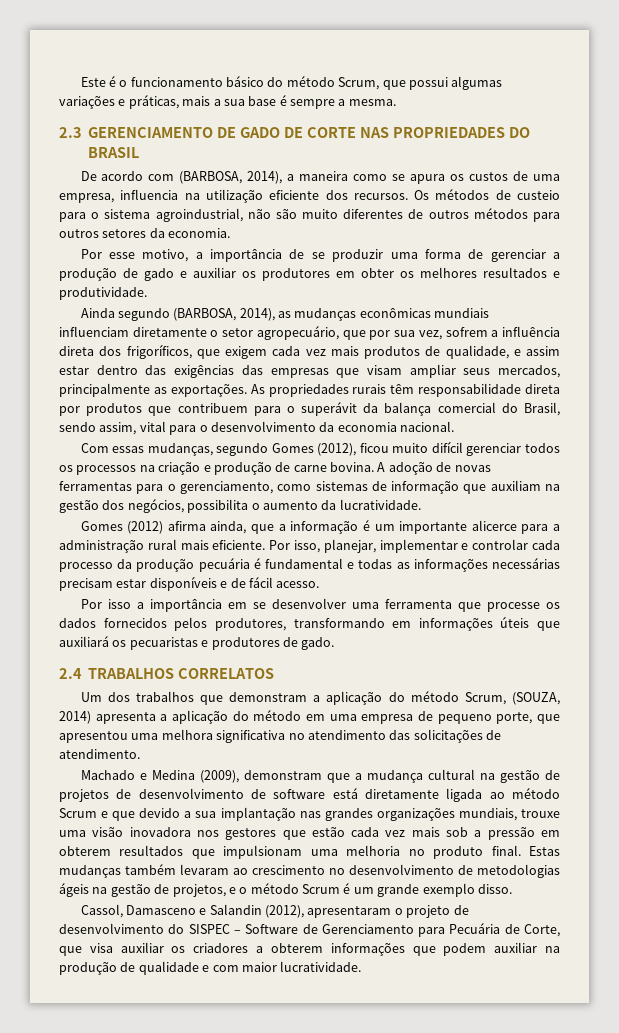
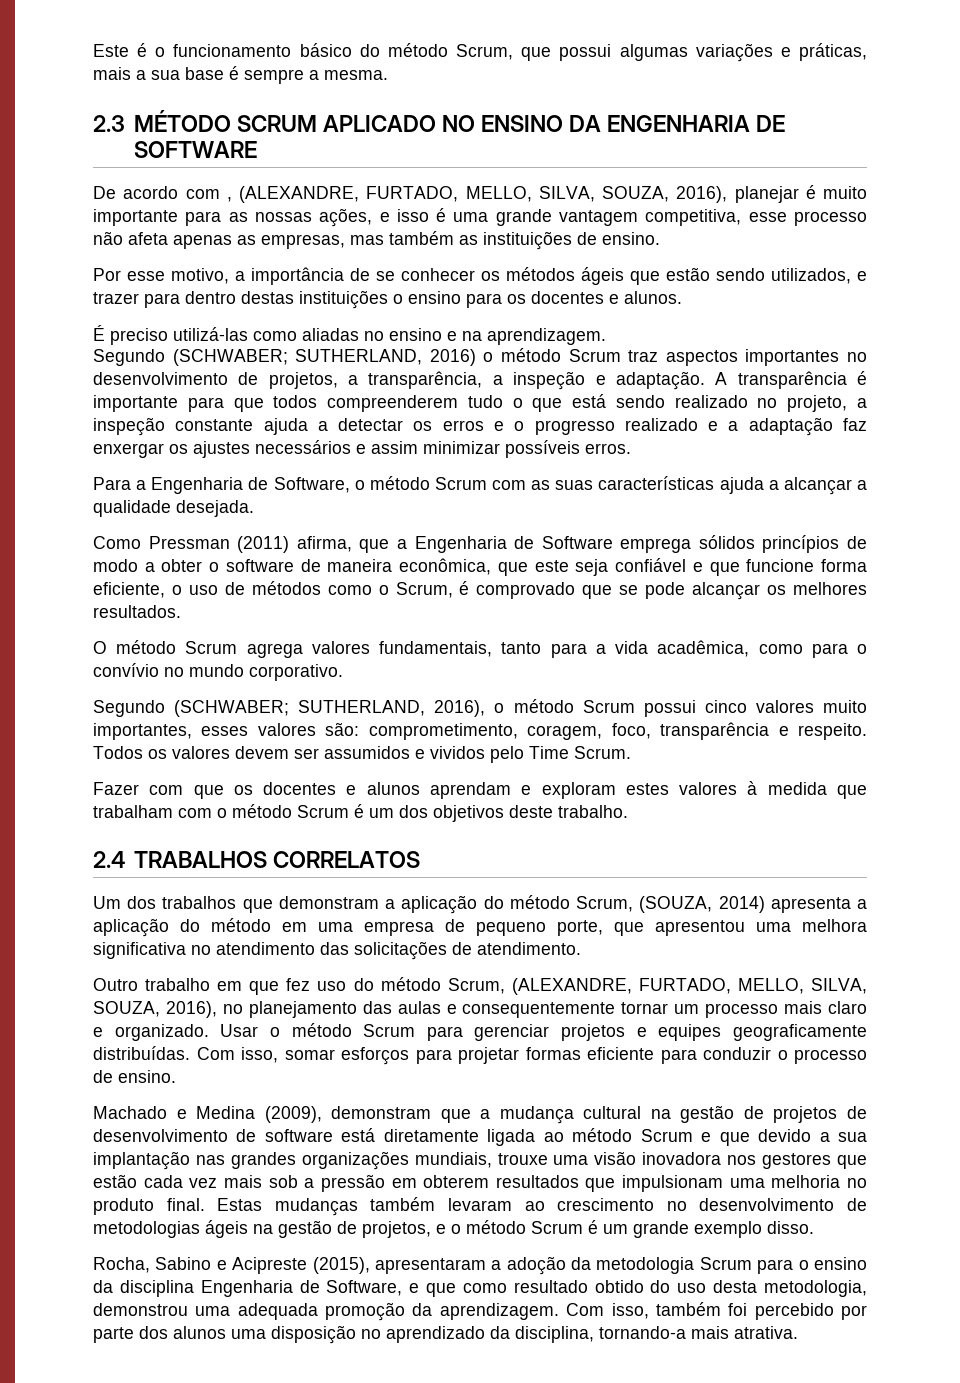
[88,127,530,138] [88,147,140,158] [80,171,560,184] [59,189,561,203] [59,208,560,222] [59,228,231,238] GERENCIAMENTO DE GADO DE CORTE NAS PROPRIEDADES DO BRASIL // De acordo com (BARBOSA, 2014), a maneira como se apura os custos de uma empresa, influencia na utilização eficiente dos recursos. Os métodos de custeio para o sistema agroindustrial, não são muito diferentes de outros métodos para outros setores da economia. -> [133,110,786,132] [133,141,257,158] [93,185,867,203] [93,208,867,227] [93,231,660,250] MÉTODO SCRUM APLICADO NO ENSINO DA ENGENHARIA DE SOFTWARE // De acordo com , (ALEXANDRE, FURTADO, MELLO, SILVA, SOUZA, 2016), planejar é muito importante para as nossas ações, e isso é uma grande vantagem competitiva, esse processo não afeta apenas as empresas, mas também as instituições de ensino.
[332,249,560,262] [59,267,560,281] [59,287,147,300] [80,308,490,321] [59,326,561,340] [59,344,560,359] [59,364,560,378] [59,383,560,397] [59,402,560,416] [59,421,454,435] [80,441,560,456] [59,462,491,475] [59,480,560,494] [59,499,421,513] [80,520,560,534] [59,539,560,553] [59,558,560,572] [59,576,320,591] [80,598,560,612] [59,616,560,631] [59,636,335,650] produzir uma forma de gerenciar a produção de gado e auxiliar os produtores em obter os melhores resultados e produtividade. // Ainda segundo (BARBOSA, 2014), as mudanças econômicas mundiais influenciam diretamente o setor agropecuário, que por sua vez, sofrem a influência direta dos frigoríficos, que exigem cada vez mais produtos de qualidade, e assim estar dentro das exigências das empresas que visam ampliar seus mercados, principalmente as exportações. As propriedades rurais têm responsabilidade direta por produtos que contribuem para o superávit da balança comercial do Brasil, sendo assim, vital para o desenvolvimento da economia nacional. // Com essas mudanças, segundo Gomes (2012), ficou muito difícil gerenciar todos os processos na criação e produção de carne bovina. A adoção de novas ferramentas para o gerenciamento, como sistemas de informação que auxiliam na gestão dos negócios, possibilita o aumento da lucratividade. // Gomes (2012) afirma ainda, que a informação é um importante alicerce para a administração rural mais eficiente. Por isso, planejar, implementar e controlar cada processo da produção pecuária é fundamental e todas as informações necessárias precisam estar disponíveis e de fácil acesso. // Por isso a importância em se desenvolver uma ferramenta que processe os dados fornecidos pelos produtores, transformando em informações úteis que auxiliará os pecuaristas e produtores de gado. -> [401,267,867,285] [93,290,682,309] [93,325,606,345] [93,348,868,366] [93,371,868,390] [93,394,867,412] [93,417,868,436] [93,440,631,458] [93,476,867,495] [93,500,254,517] [93,535,867,553] [93,558,868,576] [93,581,867,600] [93,605,181,618] [93,640,868,658] [93,663,343,681] [93,699,868,717] [93,722,868,740] [93,746,631,763] [93,781,868,799] [93,804,628,822] conhecer os métodos ágeis que estão sendo utilizados, e trazer para dentro destas instituições o ensino para os docentes e alunos. // É preciso utilizá-las como aliadas no ensino e na aprendizagem. // Segundo (SCHWABER; SUTHERLAND, 2016) o método Scrum traz aspectos importantes no desenvolvimento de projetos, a transparência, a inspeção e adaptação. A transparência é importante para que todos compreenderem tudo o que está sendo realizado no projeto, a inspeção constante ajuda a detectar os erros e o progresso realizado e a adaptação faz enxergar os ajustes necessários e assim minimizar possíveis erros. // Para a Engenharia de Software, o método Scrum com as suas características ajuda a alcançar a qualidade desejada. // Como Pressman (2011) afirma, que a Engenharia de Software emprega sólidos princípios de modo a obter o software de maneira econômica, que este seja confiável e que funcione forma eficiente, o uso de métodos como o Scrum, é comprovado que se pode alcançar os melhores resultados. // O método Scrum agrega valores fundamentais, tanto para a vida acadêmica, como para o convívio no mundo corporativo. // Segundo (SCHWABER; SUTHERLAND, 2016), o método Scrum possui cinco valores muito importantes, esses valores são: comprometimento, coragem, foco, transparência e respeito. Todos os valores devem ser assumidos e vividos pelo Time Scrum. // Fazer com que os docentes e alunos aprendam e exploram estes valores à medida que trabalham com o método Scrum é um dos objetivos deste trabalho.
(140, 754) none -> [93,977,868,995] [93,1001,867,1018] [93,1023,867,1041] [93,1046,867,1065] [93,1070,176,1083] // Outro trabalho em que fez uso do método Scrum, (ALEXANDRE, FURTADO, MELLO, SILVA, SOUZA, 2016), no planejamento das aulas e consequentemente tornar um processo mais claro e organizado. Usar o método Scrum para gerenciar projetos e equipes geograficamente distribuídas. Com isso, somar esforços para projetar formas eficiente para conduzir o processo de ensino.
[80,904,469,918] [59,923,560,937] [59,942,560,956] [59,961,362,975] Cassol, Damasceno e Salandin (2012), apresentaram o projeto de desenvolvimento do SISPEC – Software de Gerenciamento para Pecuária de Corte, que visa auxiliar os criadores a obterem informações que podem auxiliar na produção de qualidade e com maior lucratividade. -> [93,1256,867,1275] [93,1280,867,1297] [93,1302,868,1321] [93,1325,798,1344] Rocha, Sabino e Acipreste (2015), apresentaram a adoção da metodologia Scrum para o ensino da disciplina Engenharia de Software, e que como resultado obtido do uso desta metodologia, demonstrou uma adequada promoção da aprendizagem. Com isso, também foi percebido por parte dos alunos uma disposição no aprendizado da disciplina, tornando-a mais atrativa.

